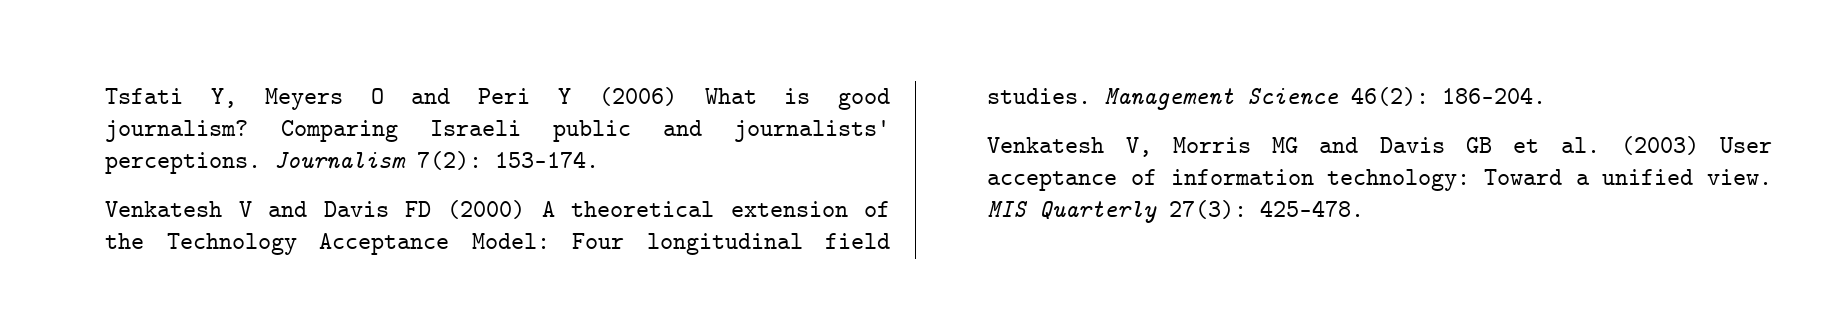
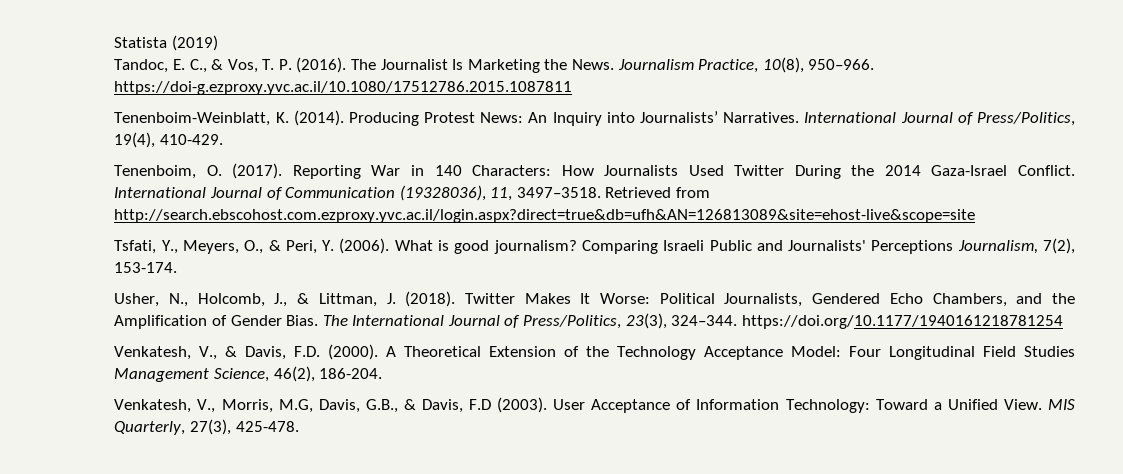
[105,87,677,110] Tsfati Y, Meyers O and Peri Y (2006) -> [114,35,218,51] [114,57,875,73] [114,81,573,95] [114,110,1076,126] [114,132,223,148] [114,163,1076,179] [114,185,711,201] [114,209,976,223] [114,238,390,254] Statista (2019) // Tandoc, E. C., & Vos, T. P. (2016). The Journalist Is Marketing the News. Journalism Practice, 10(8), 950–966. https://doi-g.ezproxy.yvc.ac.il/10.1080/17512786.2015.1087811 // Tenenboim-Weinblatt, K. (2014). Producing Protest News: An Inquiry into Journalists’ Narratives. International Journal of Press/Politics, 19(4), 410-429. // Tenenboim, O. (2017). Reporting War in 140 Characters: How Journalists Used Twitter During the 2014 Gaza-Israel Conflict. International Journal of Communication (19328036), 11, 3497–3518. Retrieved from http://search.ebscohost.com.ezproxy.yvc.ac.il/login.aspx?direct=true&db=ufh&AN=126813089&site=ehost-live&scope=site // Tsfati, Y., Meyers, O., & Peri, Y. (2006).
[552,120,890,142] [105,151,600,174] [105,200,848,219] public and journalists' perceptions. Journalism 7(2): 153–174. // Venkatesh V and Davis FD (2000) A theoretical extension -> [709,238,1075,254] [114,262,178,273] [114,291,1075,307] [114,313,1063,329] [114,344,557,360] Public and Journalists' Perceptions Journalism, 7(2), 153-174. // Usher, N., Holcomb, J., & Littman, J. (2018). Twitter Makes It Worse: Political Journalists, Gendered Echo Chambers, and the Amplification of Gender Bias. The International Journal of Press/Politics, 23(3), 324–344. https://doi.org/10.1177/1940161218781254 // Venkatesh, V., & Davis, F.D. (2000). A Theoretical Extension
[646,233,890,255] [987,87,1547,110] [987,136,1772,157] [987,169,1772,191] [987,200,1248,223] longitudinal field studies. Management Science 46(2): 186–204. // Venkatesh V, Morris MG and Davis GB et al. (2003) User acceptance of information technology: Toward a unified view. MIS Quarterly 27(3): -> [889,346,1075,360] [114,366,383,382] [114,397,1075,413] [114,419,231,435] Longitudinal Field Studies Management Science, 46(2), 186-204. // Venkatesh, V., Morris, M.G, Davis, G.B., & Davis, F.D (2003). User Acceptance of Information Technology: Toward a Unified View. MIS Quarterly, 27(3),

